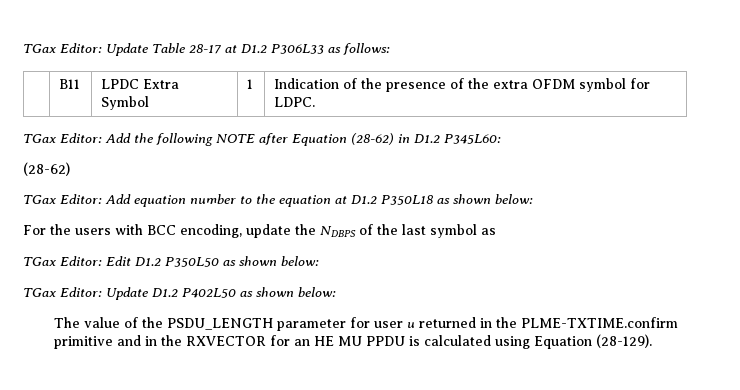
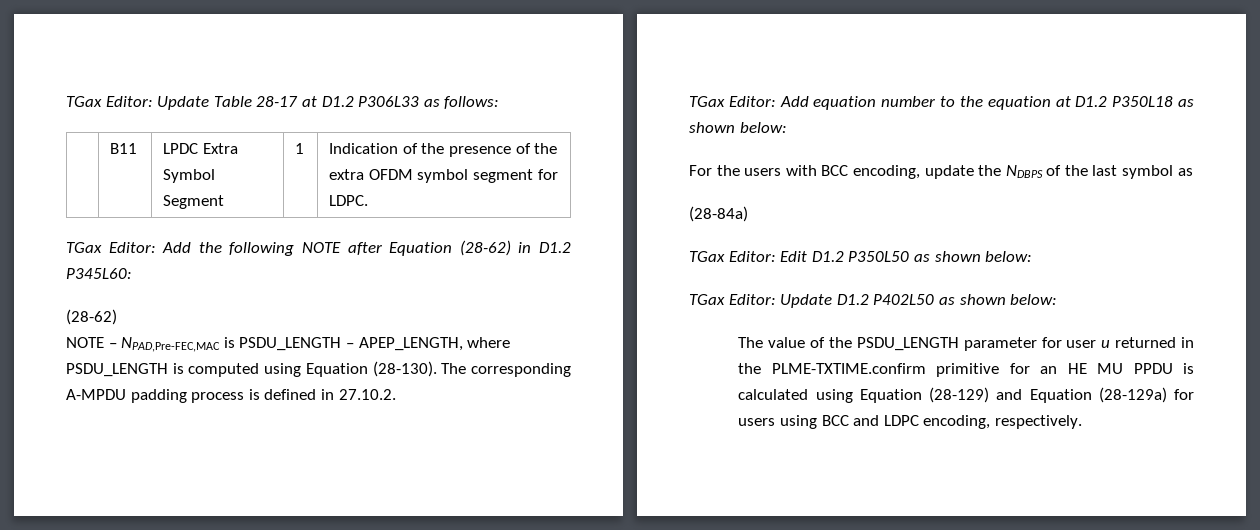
(149, 103) none -> [163,195,225,209] Segment
(626, 85) none -> [472,169,533,183] segment
(70, 169) none -> [66,337,511,352] [66,361,571,377] [66,389,396,403] // NOTE – NPAD,Pre-FEC,MAC is PSDU_LENGTH – APEP_LENGTH, where PSDU_LENGTH is computed using Equation (28-130). The corresponding A-MPDU padding process is defined in 27.10.2.
(496, 231) none -> [689,206,748,222] // (28-84a)
[117,335,267,346] and in the RXVECTOR -> (1000, 370) none
[596,334,653,348] (28-129). -> [929,387,1194,403] [738,415,1083,429] (28-129) and Equation (28-129a) for users using BCC and LDPC encoding, respectively.

